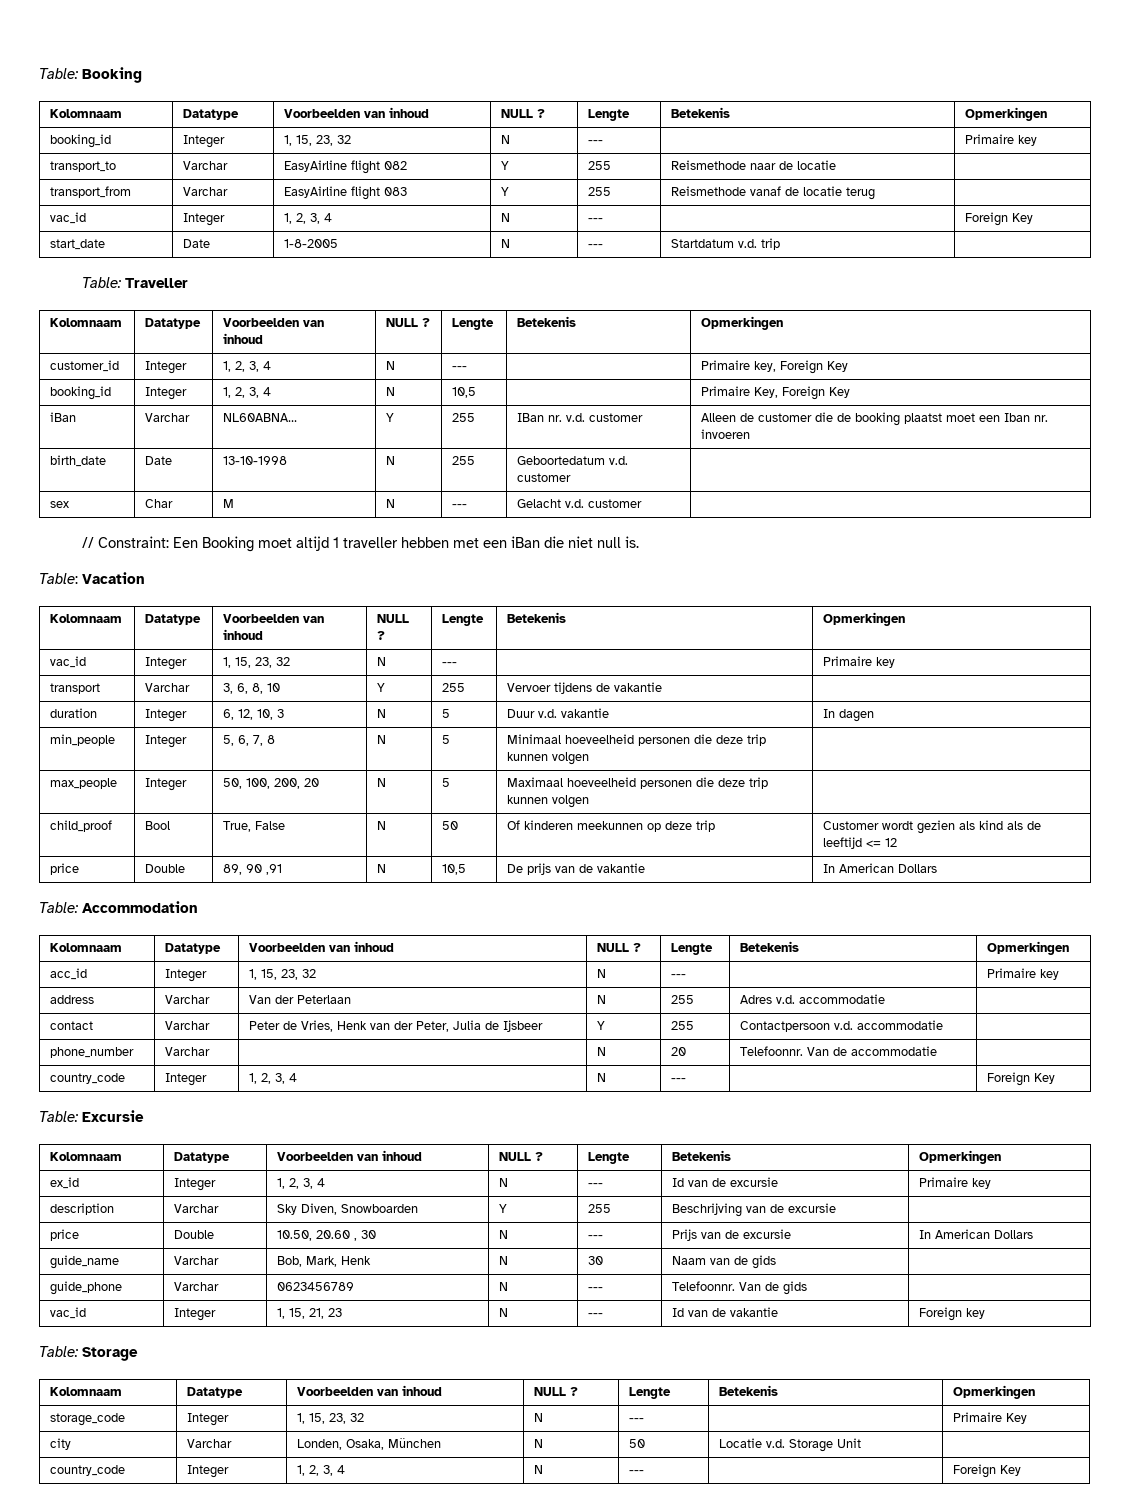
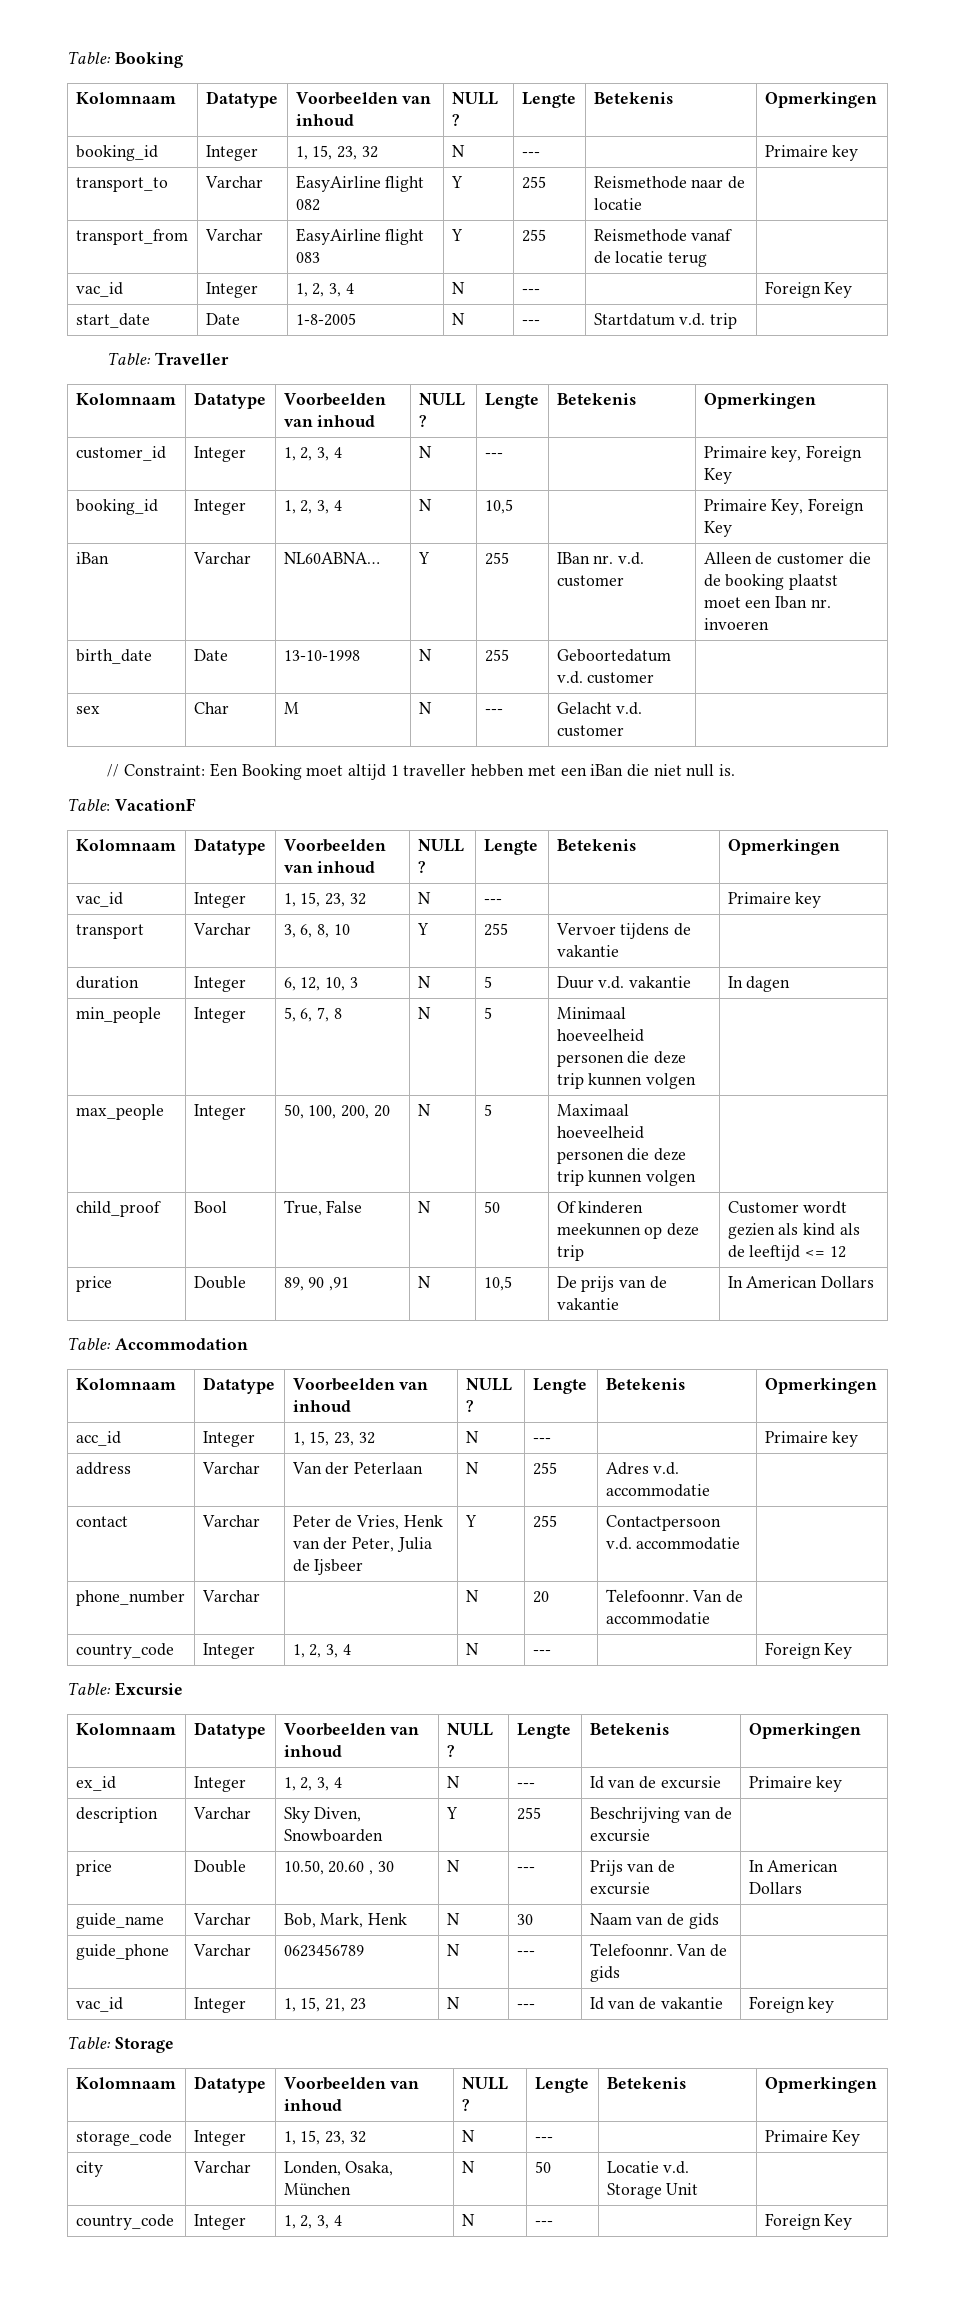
[82,572,145,584] Vacation -> [114,798,196,811] VacationF

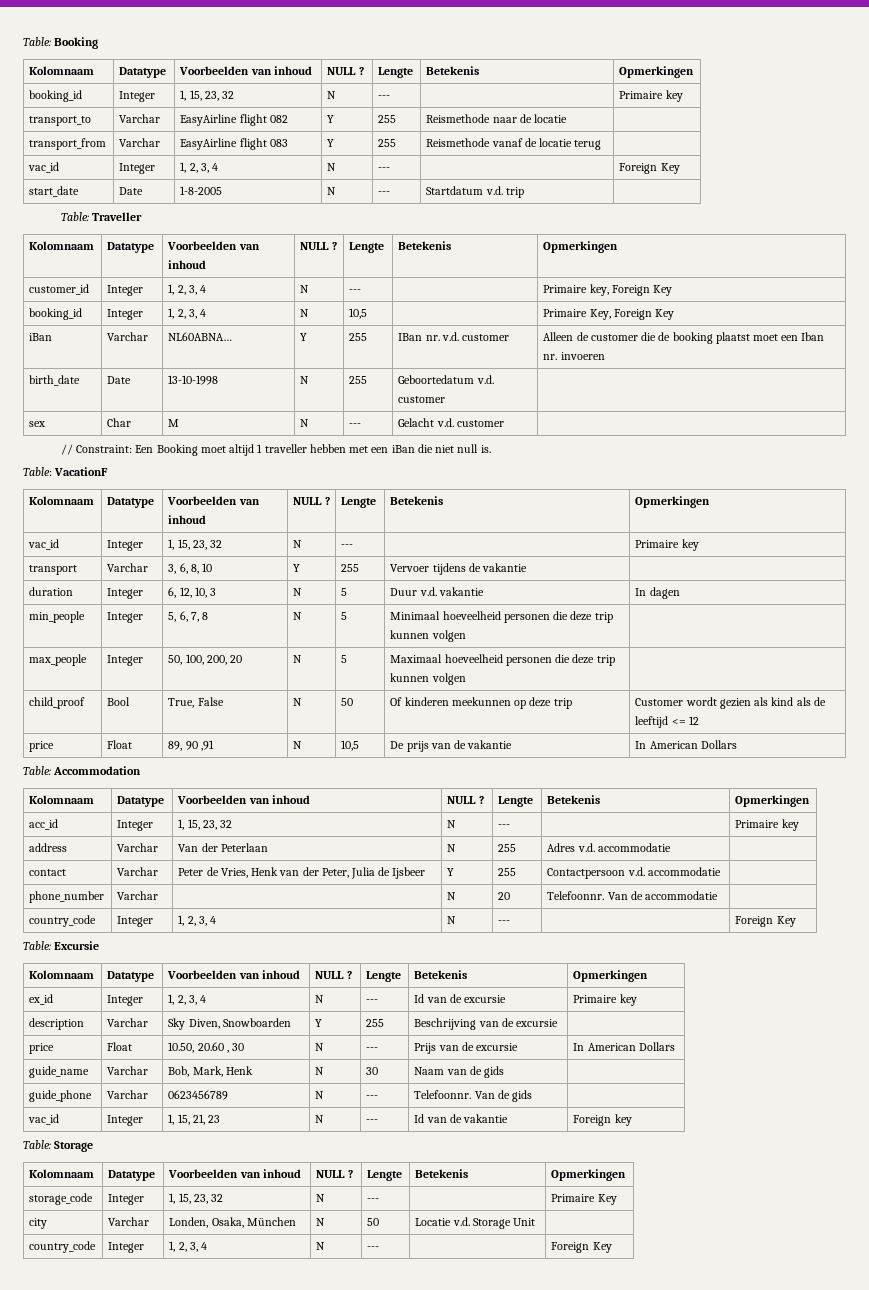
[193,1276,246,1289] Double -> [107,740,133,749] Float
[193,1860,246,1873] Double -> [107,1042,133,1051] Float

